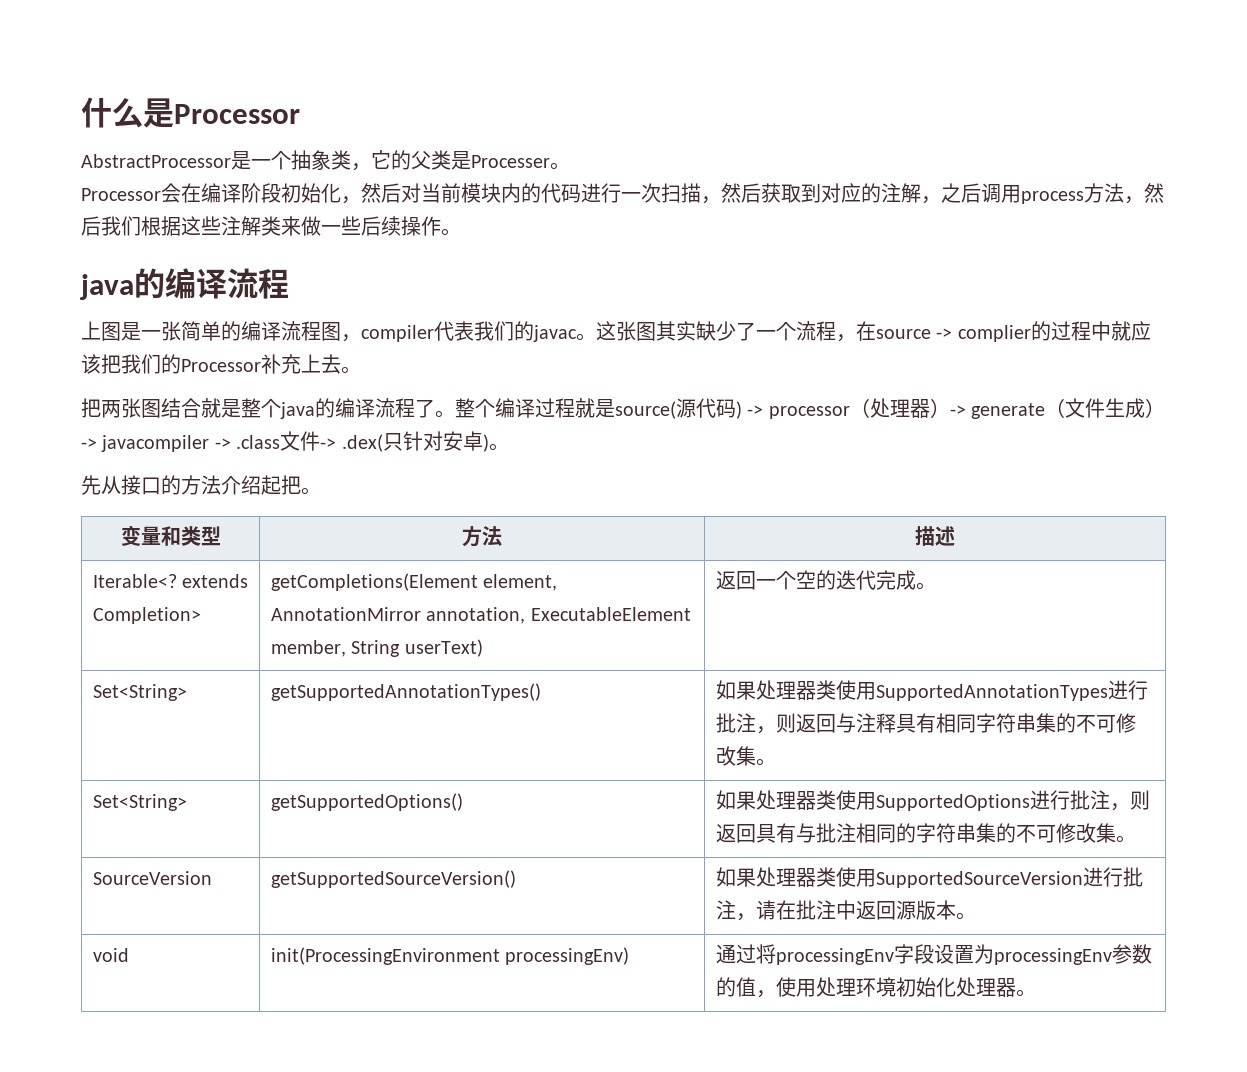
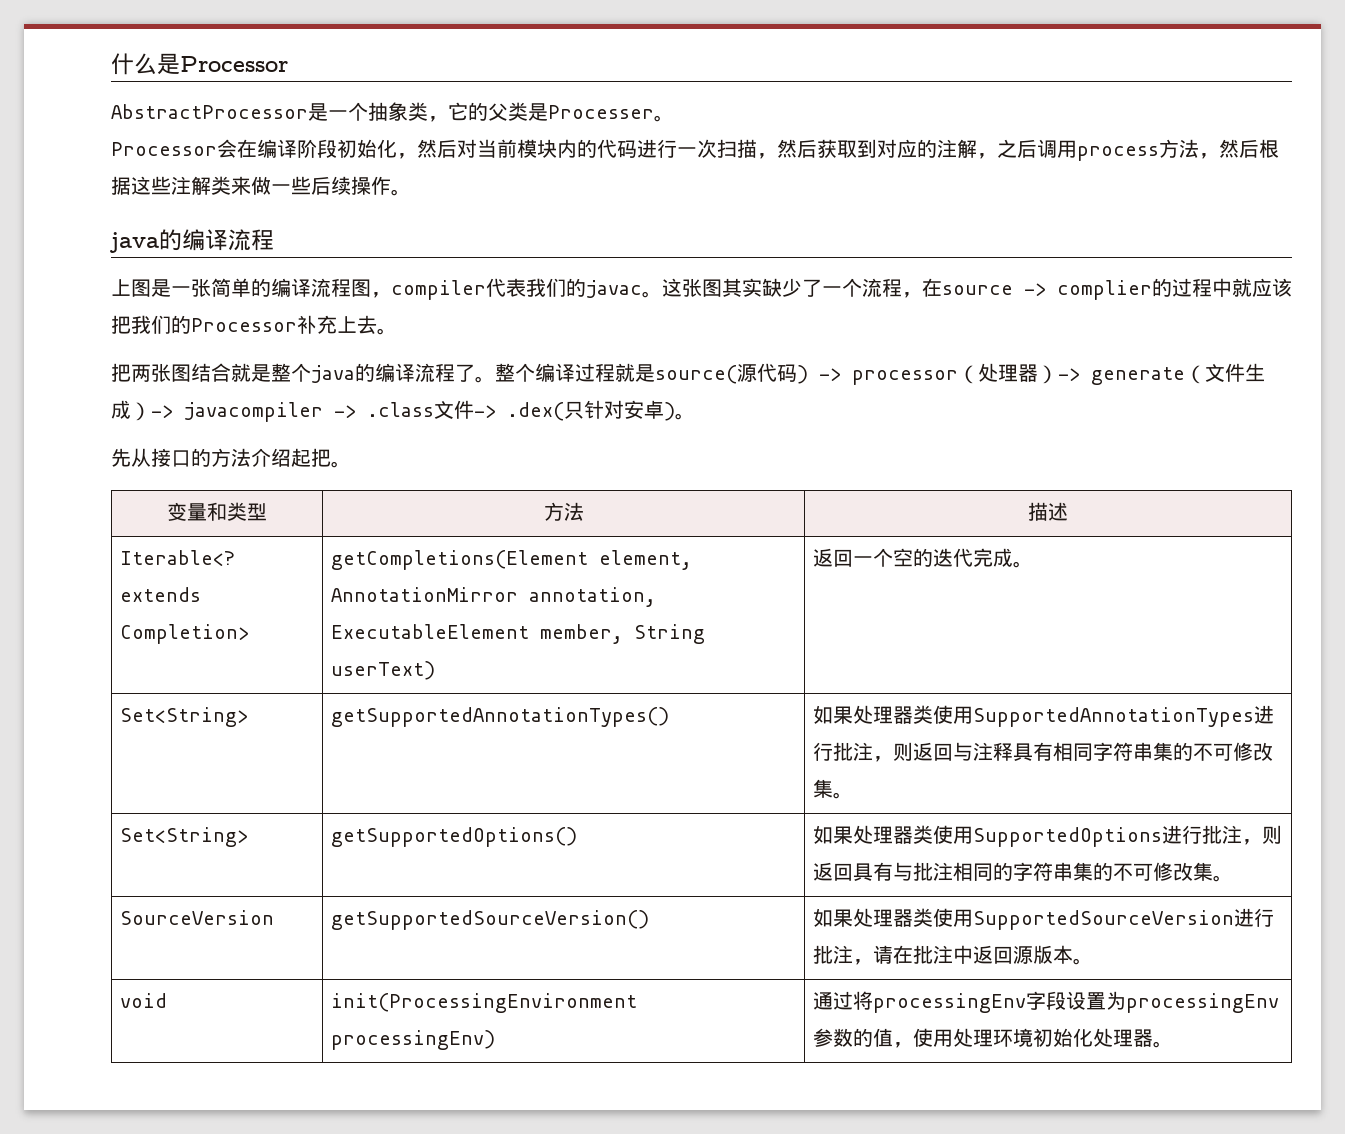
[101,216,141,236] 我们 -> (1259, 148) none

